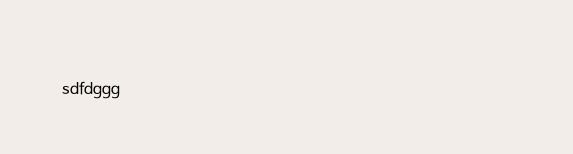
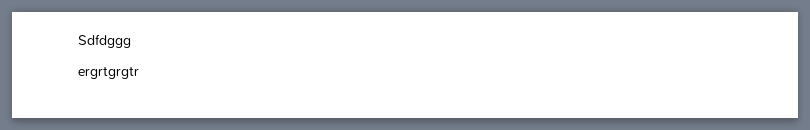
[62,81,120,99] sdfdggg -> [78,34,131,48] [78,66,139,79] Sdfdggg // ergrtgrgtr

